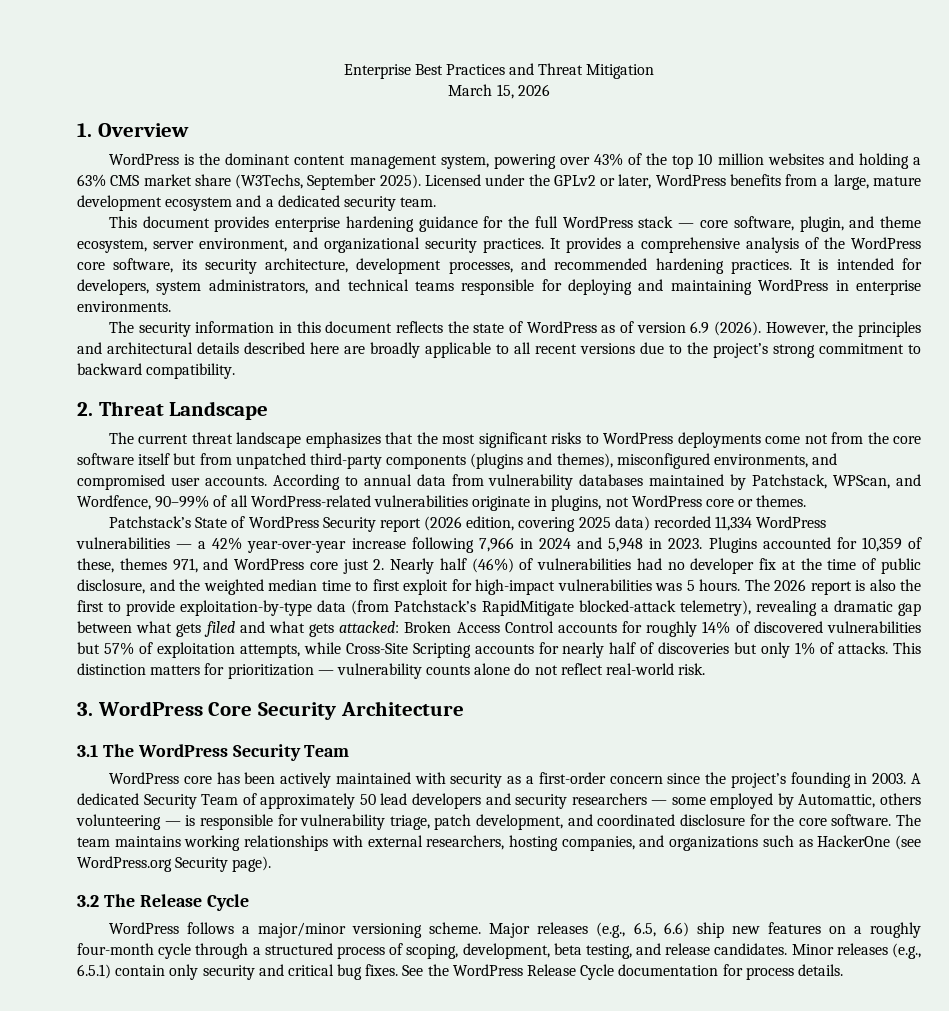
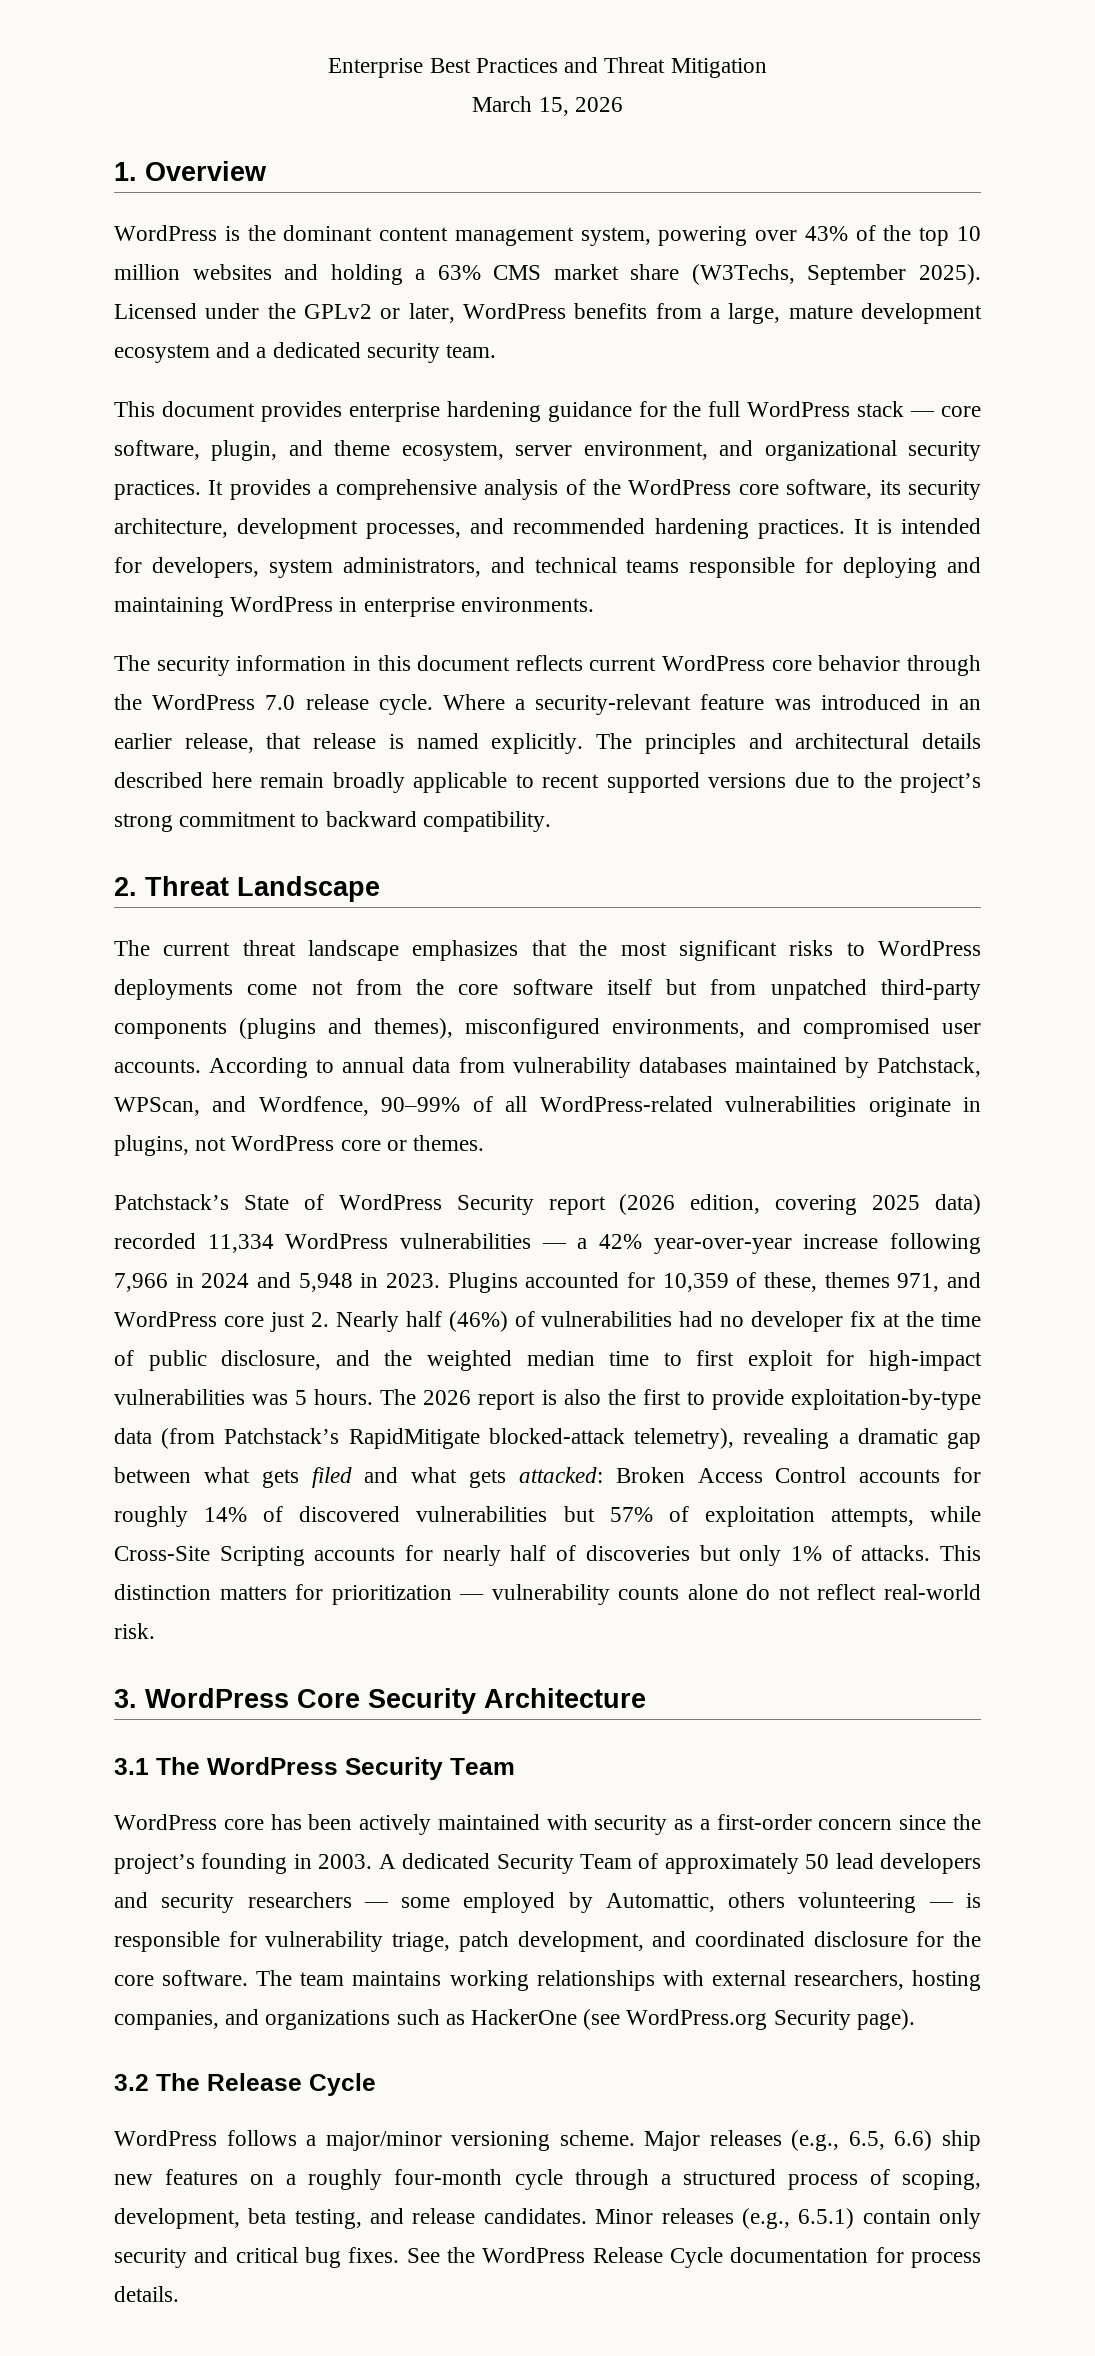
[447,321,854,336] the state of WordPress as of version 6.9 (2026). However, the -> [589,655,981,676] [114,694,981,715] [114,733,633,754] current WordPress core behavior through the WordPress 7.0 release cycle. Where a security-relevant feature was introduced in an earlier release, that release is named explicitly. The
[344,346,365,354] are -> [260,773,324,788] remain
[514,342,577,354] all recent -> [542,772,700,793] recent supported

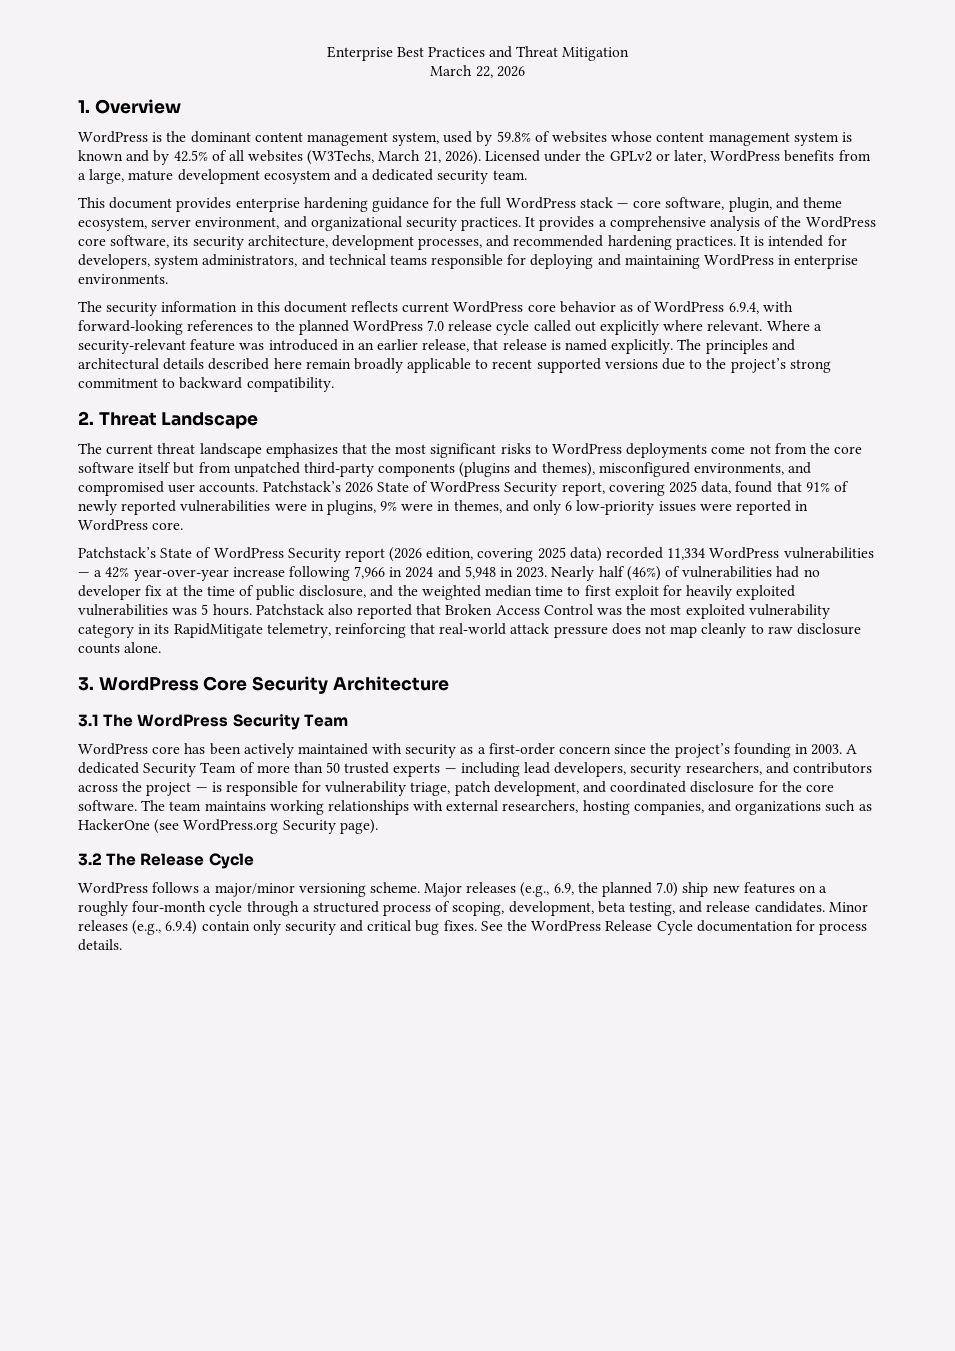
[538,97,569,116] 15, -> [475,66,493,78] 22,
[658,225,981,246] [114,264,981,285] powering over 43% of the top 10 million websites and holding a 63% CMS market share (W3Techs, September 2025). -> [443,131,852,146] [78,150,481,165] used by 59.8% of websites whose content management system is known and by 42.5% of all websites (W3Techs, March 21, 2026).
[906,655,981,676] [114,694,433,715] through the WordPress 7.0 release cycle. -> [620,301,793,314] [78,320,763,335] as of WordPress 6.9.4, with forward-looking references to the planned WordPress 7.0 release cycle called out explicitly where relevant.
[209,1057,982,1078] [114,1096,982,1117] [114,1135,485,1156] According to annual data from vulnerability databases maintained by Patchstack, WPScan, and Wordfence, 90–99% of all WordPress-related vulnerabilities originate in plugins, not WordPress core or themes. -> [262,481,849,496] [78,500,809,515] [78,519,184,531] Patchstack’s 2026 State of WordPress Security report, covering 2025 data, found that 91% of newly reported vulnerabilities were in plugins, 9% were in themes, and only 6 low-priority issues were reported in WordPress core.
[447,1272,981,1293] [114,1311,329,1332] Plugins accounted for 10,359 of these, themes 971, and WordPress core just 2. -> (548, 572) none
[869,1350,983,1371] high-impact -> [686,585,796,600] heavily exploited
[380,1389,982,1410] [114,1428,981,1449] [114,1467,981,1488] [114,1506,982,1527] [114,1545,982,1566] [114,1584,981,1605] [114,1623,155,1639] The 2026 report is also the first to provide exploitation-by-type data (from Patchstack’s RapidMitigate blocked-attack telemetry), revealing a dramatic gap between what gets filed and what gets attacked: Broken Access Control accounts for roughly 14% of discovered vulnerabilities but 57% of exploitation attempts, while Cross-Site Scripting accounts for nearly half of discoveries but only 1% of attacks. This distinction matters for prioritization — vulnerability counts alone do not reflect real-world risk. -> [255,604,830,619] [78,623,861,638] [78,642,162,654] Patchstack also reported that Broken Access Control was the most exploited vulnerability category in its RapidMitigate telemetry, reinforcing that real-world attack pressure does not map cleanly to raw disclosure counts alone.
[664,1853,981,1874] [114,1892,917,1913] approximately 50 lead developers and security researchers — some employed by Automattic, others volunteering -> [256,762,872,777] [78,781,192,796] more than 50 trusted experts — including lead developers, security researchers, and contributors across the project
[848,2130,933,2151] 6.5, 6.6) -> [553,882,679,897] 6.9, the planned 7.0)
[798,2208,855,2229] 6.5.1) -> [165,920,198,935] 6.9.4)

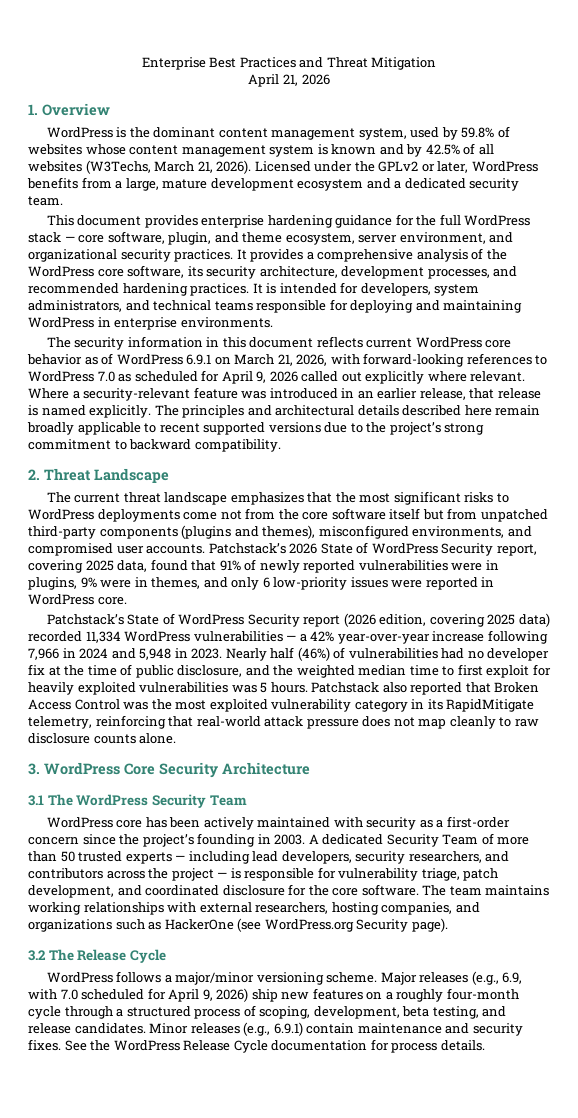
[430,65,493,78] March 22, -> [248,74,298,87] April 21,
[728,301,793,314] [78,320,530,335] 6.9.4, with forward-looking references to the planned WordPress 7.0 release cycle -> [186,353,548,367] [28,370,298,384] 6.9.1 on March 21, 2026, with forward-looking references to WordPress 7.0 as scheduled for April 9, 2026
[577,882,679,897] the planned 7.0) -> [28,988,249,1002] with 7.0 scheduled for April 9, 2026)
[165,920,440,935] 6.9.4) contain only security and critical bug -> [273,1022,523,1036] 6.9.1) contain maintenance and security

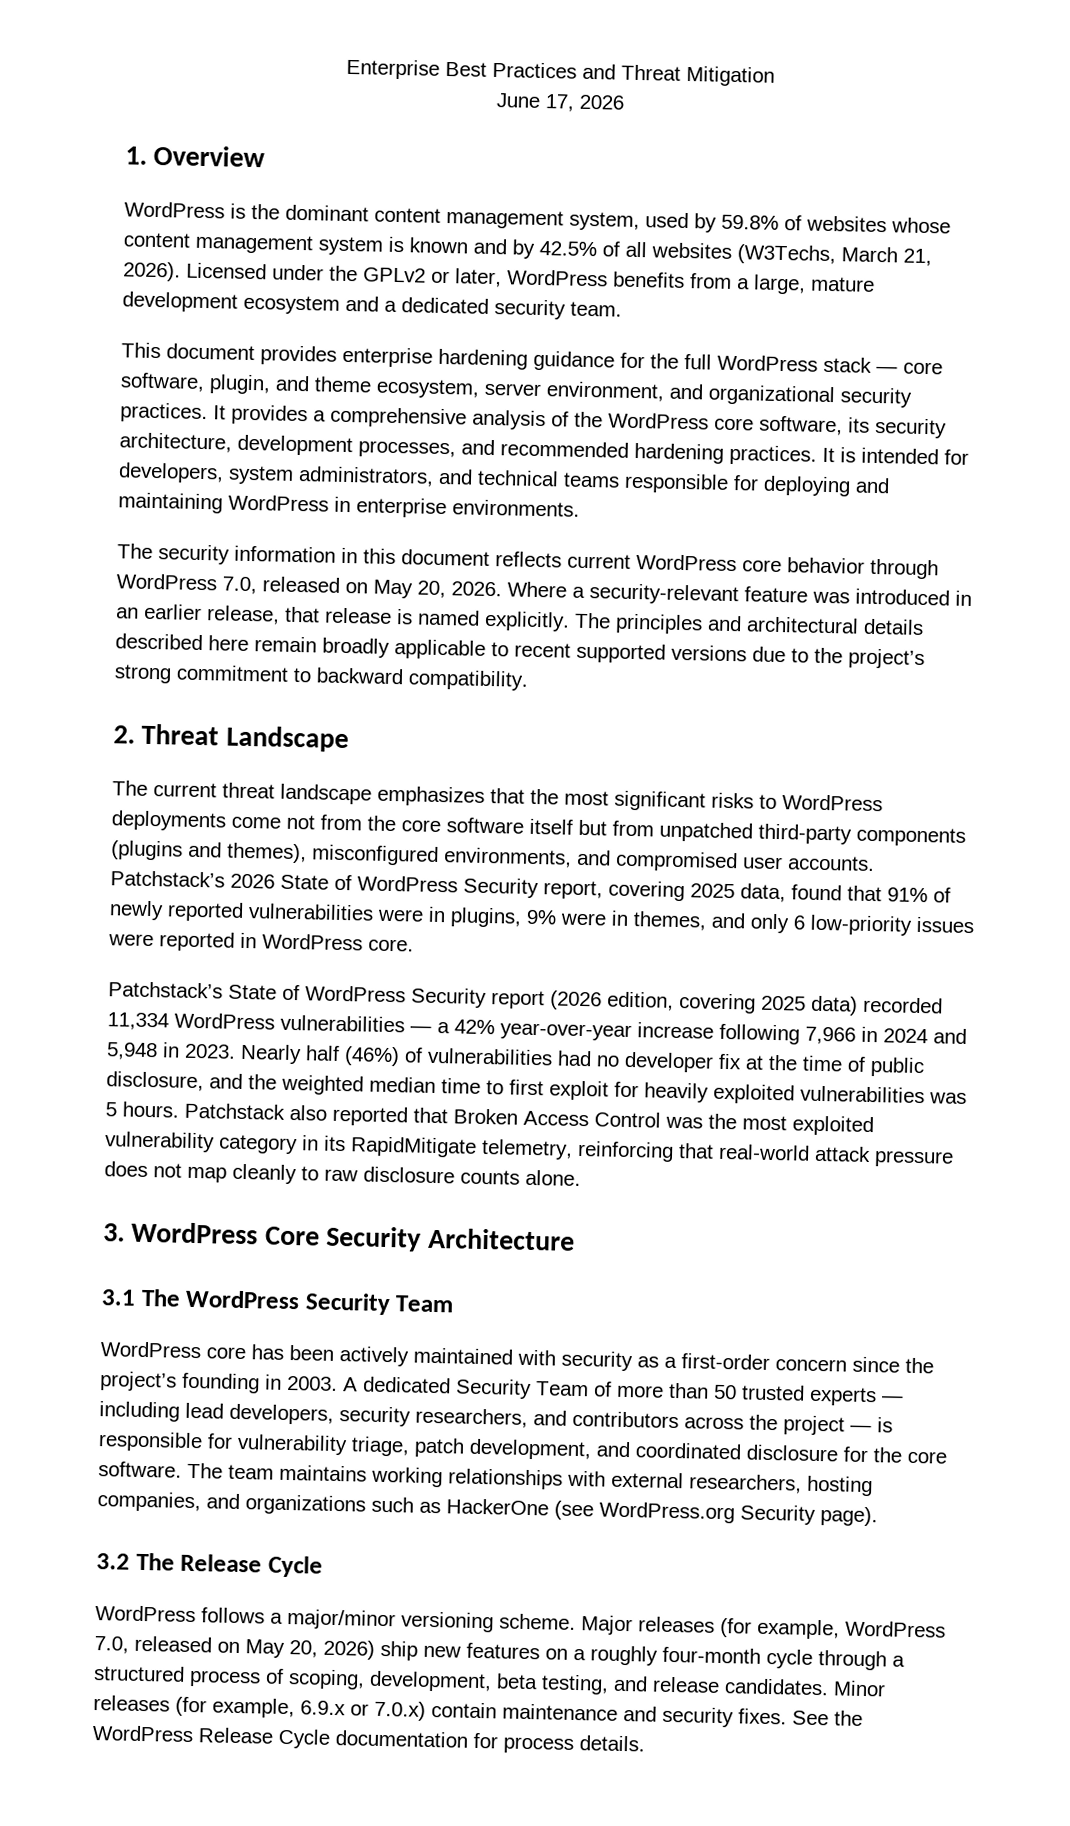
[248,74,298,87] April 21, -> [495,93,575,112] June 17,
[84,353,548,367] [28,370,526,384] as of WordPress 6.9.1 on March 21, 2026, with forward-looking references to WordPress 7.0 as scheduled for April 9, 2026 called out explicitly where relevant. -> [870,558,939,580] [116,573,502,599] through WordPress 7.0, released on May 20, 2026.
[471,971,523,985] [28,988,213,1002] (e.g., 6.9, with 7.0 scheduled for April 9, -> [720,1618,946,1640] [94,1635,318,1658] (for example, WordPress 7.0, released on May 20,
[243,1022,303,1036] (e.g., 6.9.1) -> [175,1696,426,1721] (for example, 6.9.x or 7.0.x)

